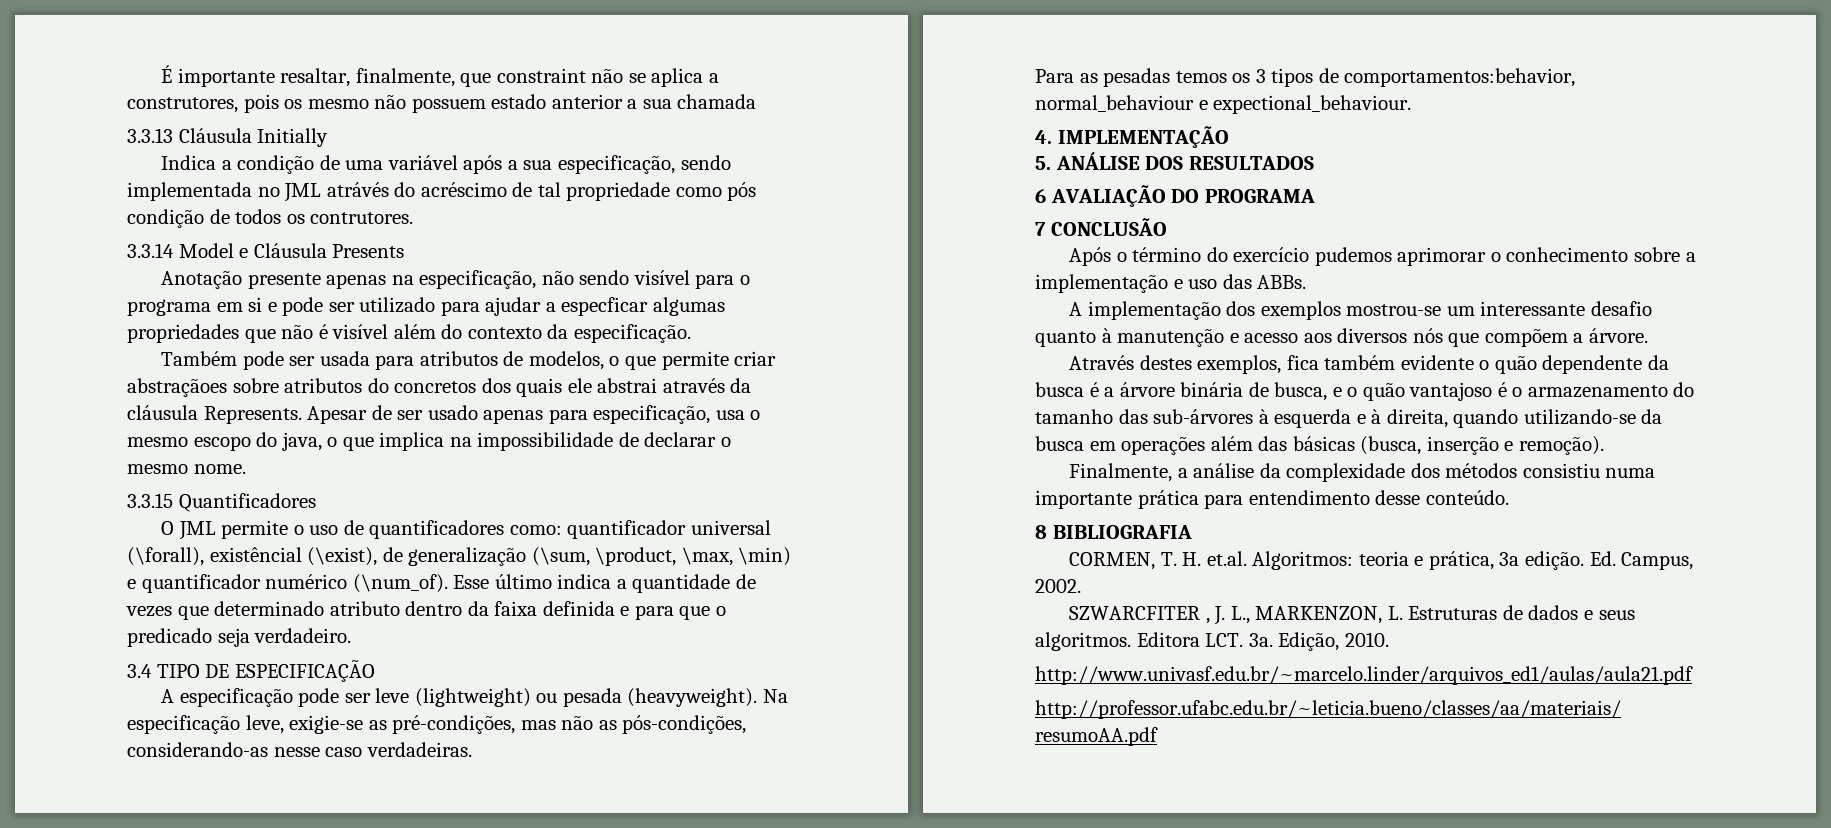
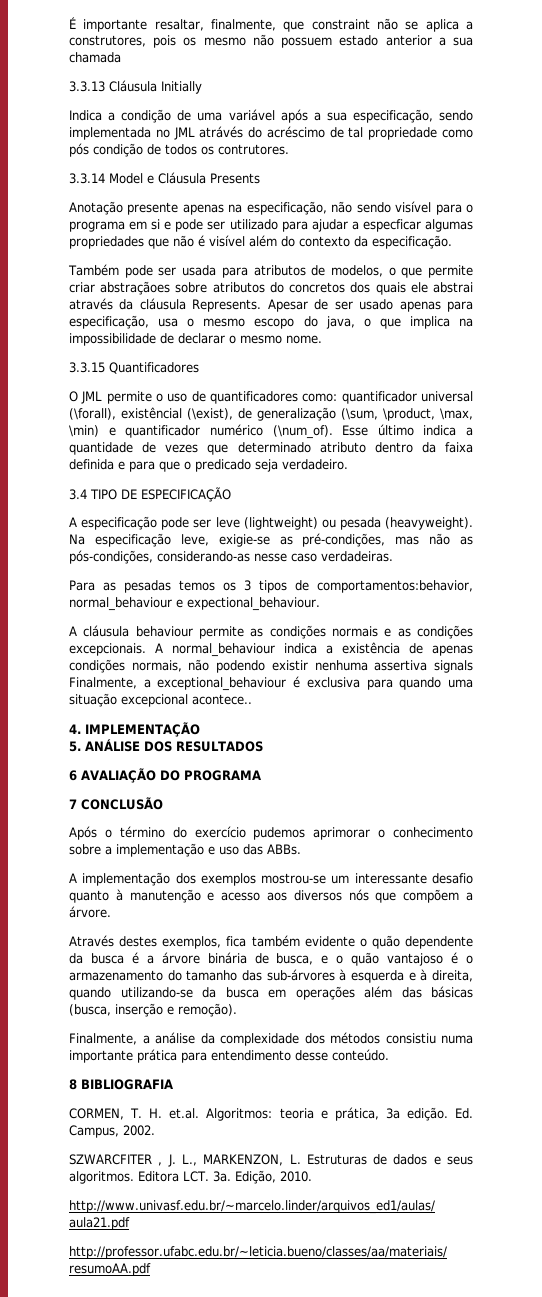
(1412, 104) none -> [69,625,473,639] [69,642,473,657] [69,659,474,673] [69,676,474,691] [69,693,252,707] // A cláusula behaviour permite as condições normais e as condições excepcionais. A normal_behaviour indica a existência de apenas condições normais, não podendo existir nenhuma assertiva signals Finalmente, a exceptional_behaviour é exclusiva para quando uma situação excepcional acontece..

